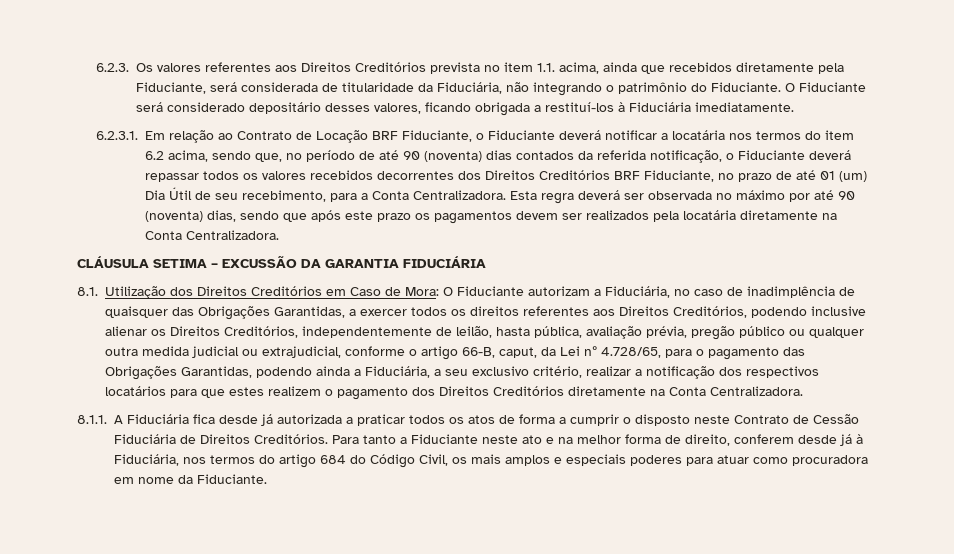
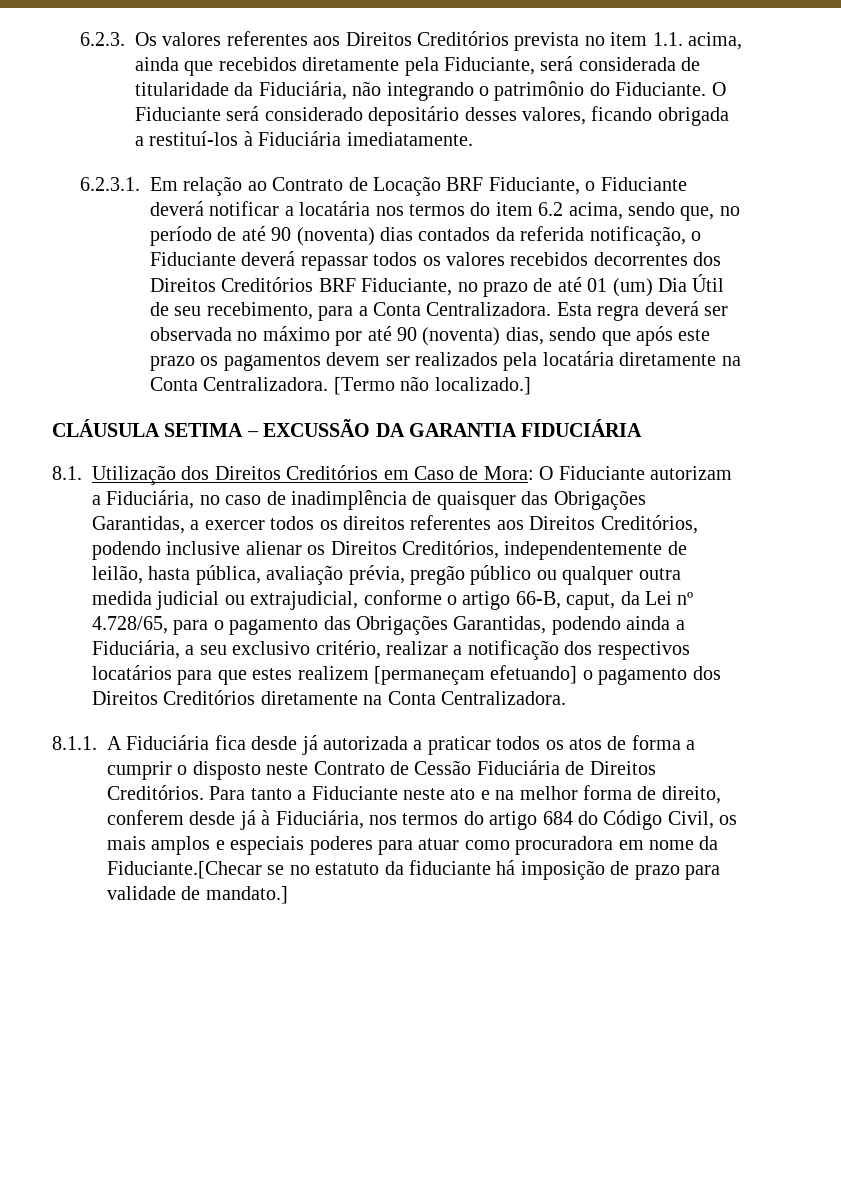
(280, 235) none -> [333,376,531,395] [Termo não localizado.]
(321, 391) none -> [374,665,578,685] [permaneçam efetuando]
[197,474,267,484] Fiduciante. -> [107,860,720,880] [107,886,288,904] Fiduciante.[Checar se no estatuto da fiduciante há imposição de prazo para validade de mandato.]

